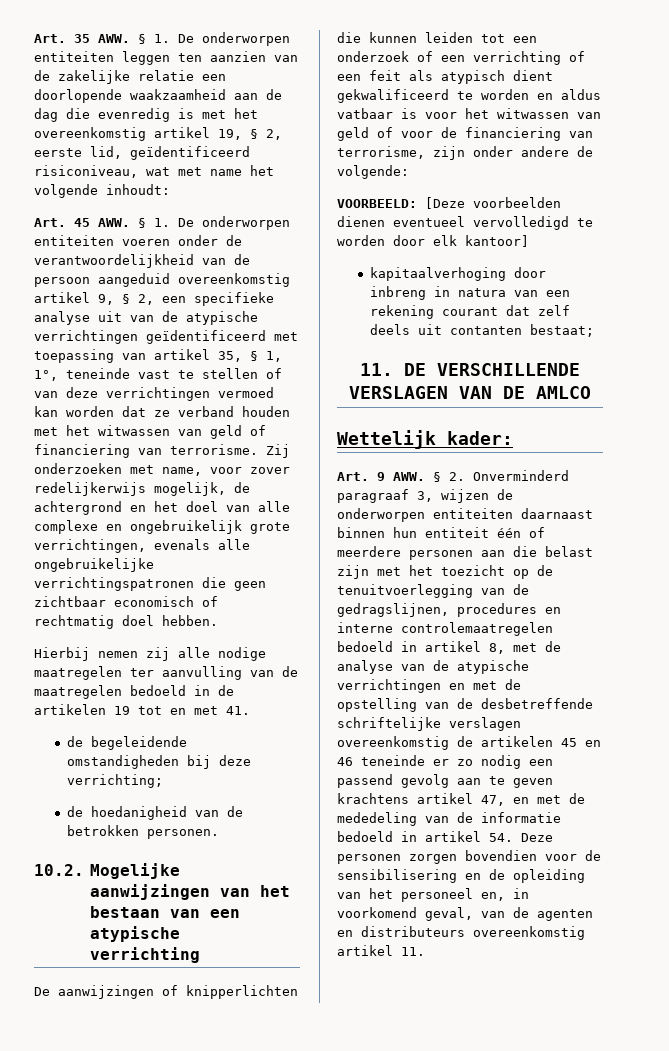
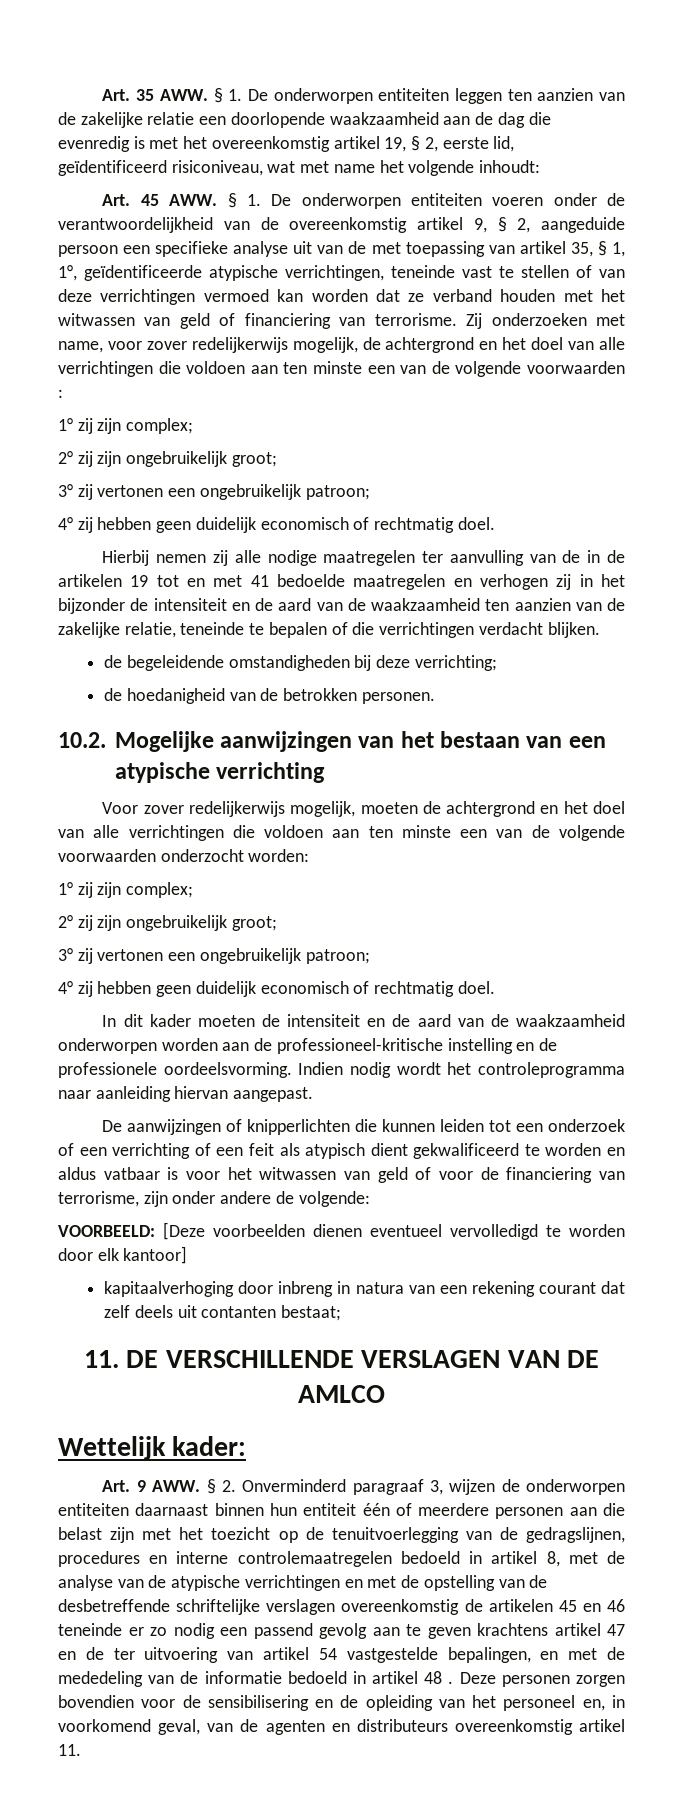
[34,273,170,287] persoon aangeduid -> (279, 223) none
(154, 299) none -> [541,217,625,233] [58,245,118,257] aangeduide persoon
[186,311,258,325] [34,330,266,344] atypische verrichtingen geïdentificeerd -> (367, 247) none
(58, 375) none -> [84,265,384,281] geïdentificeerde atypische verrichtingen,
[34,520,290,534] [34,539,250,553] [34,558,154,572] [34,577,266,591] [34,596,218,607] [34,615,218,629] complexe en ongebruikelijk grote verrichtingen, evenals alle ongebruikelijke verrichtingspatronen die geen zichtbaar economisch of rechtmatig doel hebben. -> [58,361,626,377] [58,389,63,398] [58,418,194,434] [58,451,277,467] [58,484,370,500] [58,517,495,533] verrichtingen die voldoen aan ten minste een van de volgende voorwaarden : // 1° zij zijn complex; // 2° zij zijn ongebruikelijk groot; // 3° zij vertonen een ongebruikelijk patroon; // 4° zij hebben geen duidelijk economisch of rechtmatig doel.
[34,685,186,699] maatregelen bedoeld -> (581, 556) none
[226,706,250,715] 41. -> [250,574,625,590] [58,598,625,614] [58,622,600,638] 41 bedoelde maatregelen en verhogen zij in het bijzonder de intensiteit en de aard van de waakzaamheid ten aanzien van de zakelijke relatie, teneinde te bepalen of die verrichtingen verdacht blijken.
(201, 955) none -> [102,801,625,817] [58,825,625,841] [58,849,310,862] [58,882,194,898] [58,915,277,931] [58,948,370,964] [58,981,495,997] [102,1014,626,1027] [58,1038,558,1054] [58,1062,625,1078] [58,1086,314,1102] // Voor zover redelijkerwijs mogelijk, moeten de achtergrond en het doel van alle verrichtingen die voldoen aan ten minste een van de volgende voorwaarden onderzocht worden: // 1° zij zijn complex; // 2° zij zijn ongebruikelijk groot; // 3° zij vertonen een ongebruikelijk patroon; // 4° zij hebben geen duidelijk economisch of rechtmatig doel. // In dit kader moeten de intensiteit en de aard van de waakzaamheid onderworpen worden aan de professioneel-kritische instelling en de professionele oordeelsvorming. Indien nodig wordt het controleprogramma naar aanleiding hiervan aangepast.
[481,795,505,806] 47, -> [607,1624,625,1636] [58,1647,531,1663] 47 en de ter uitvoering van artikel 54 vastgestelde bepalingen,
[489,833,513,842] 54. -> [424,1671,454,1684] 48 .

